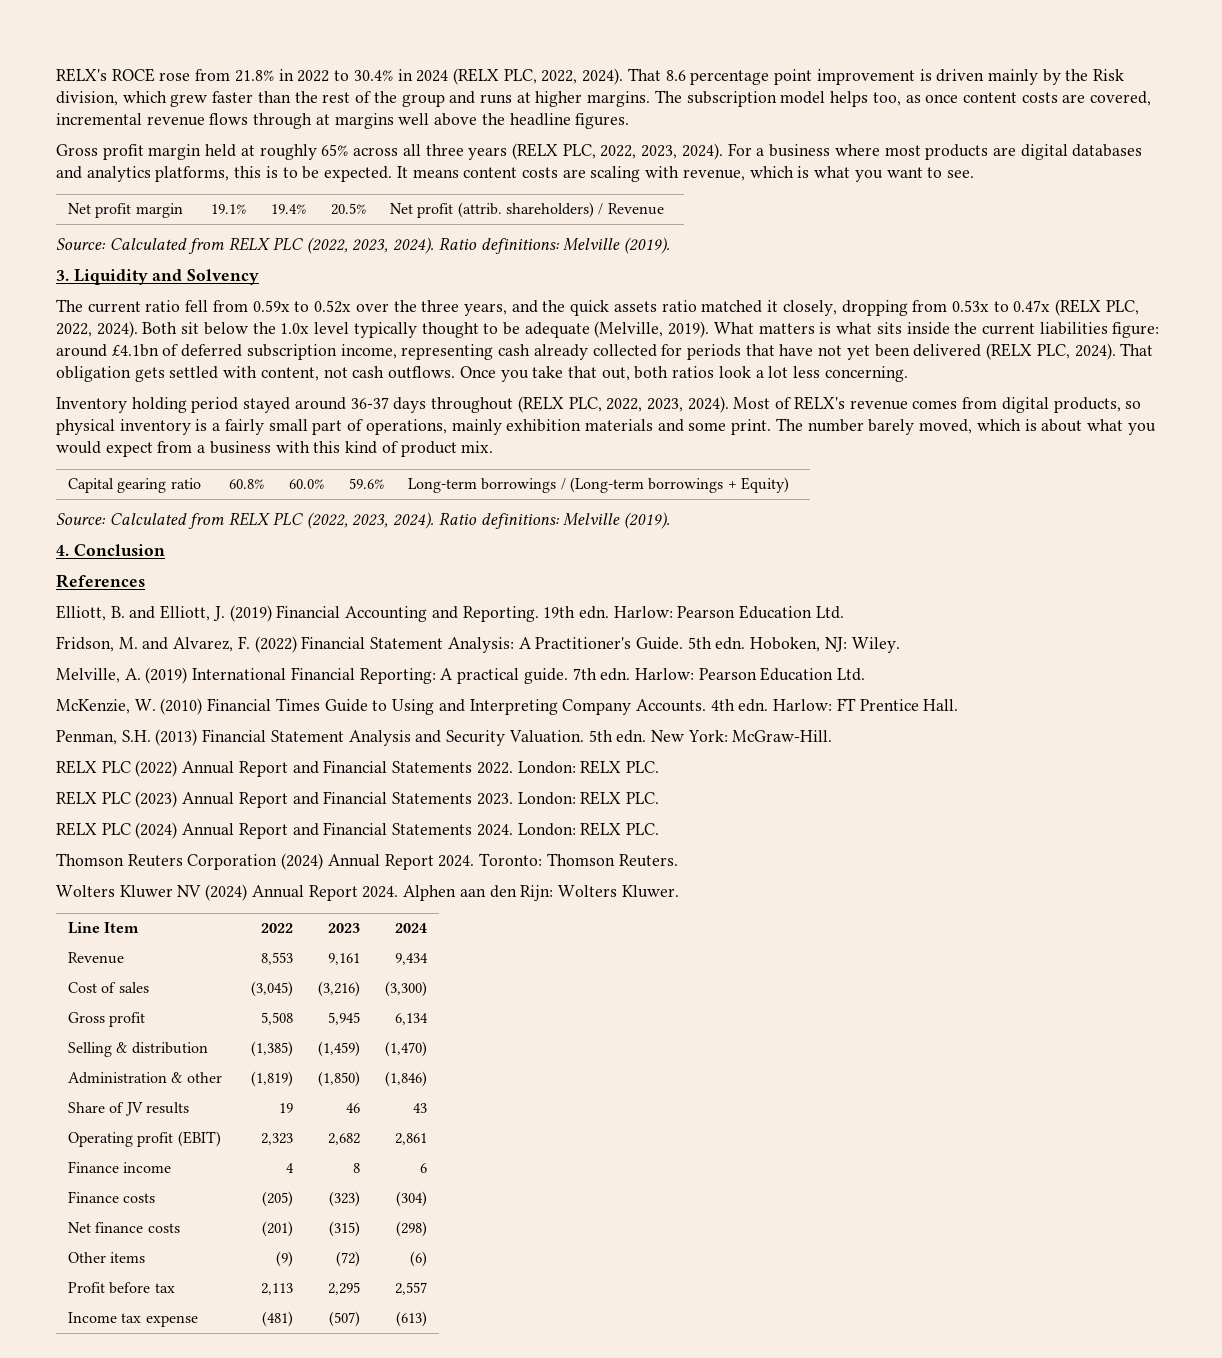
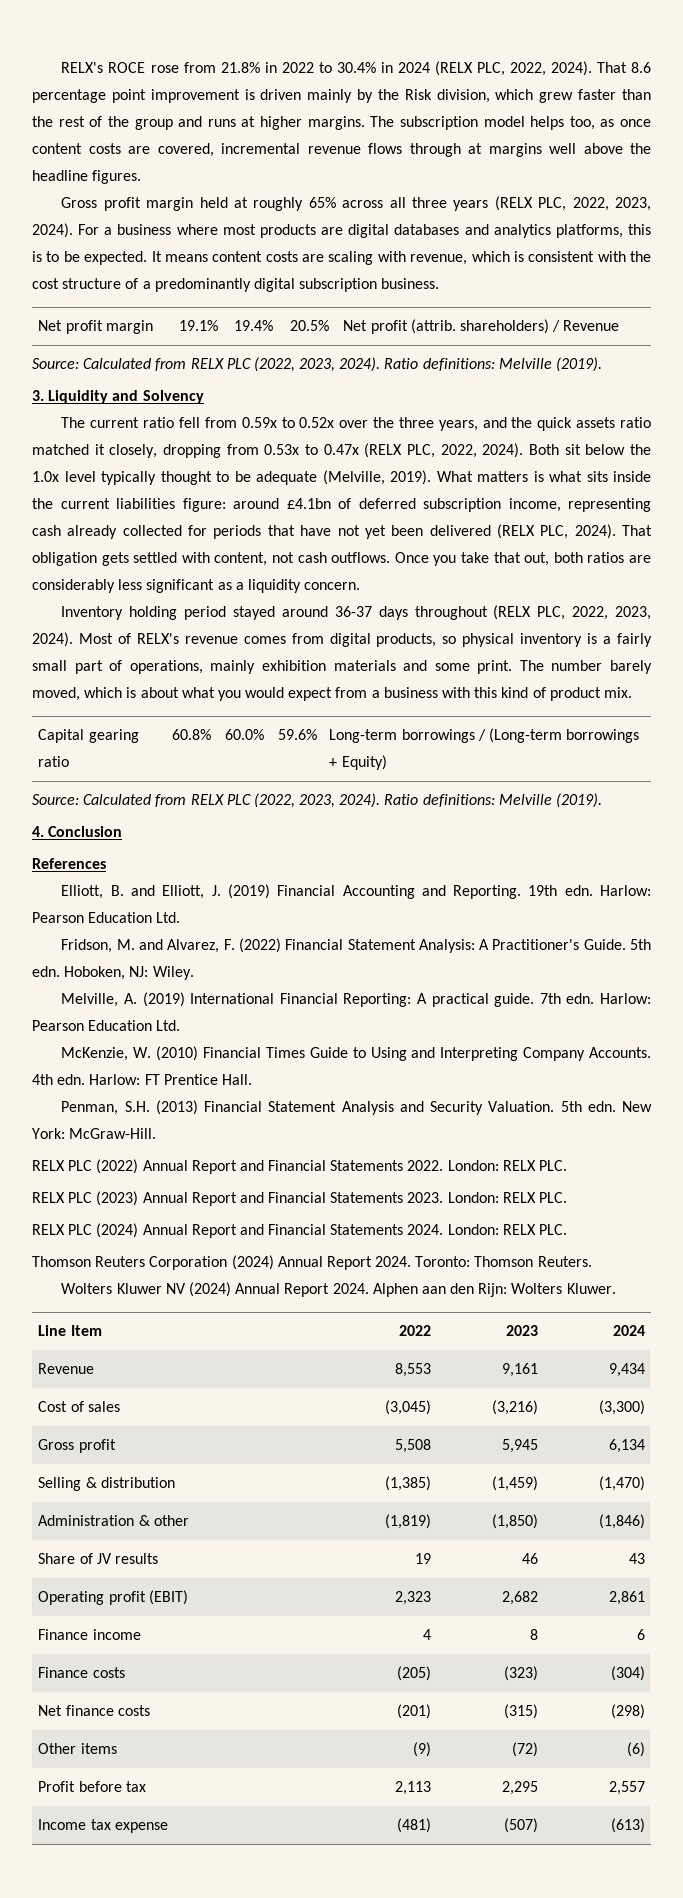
[814,166,974,182] what you want to see. -> [528,251,651,262] [32,278,440,292] consistent with the cost structure of a predominantly digital subscription business.
[718,366,908,382] look a lot less concerning. -> [629,555,652,563] [32,579,361,593] are considerably less significant as a liquidity concern.

